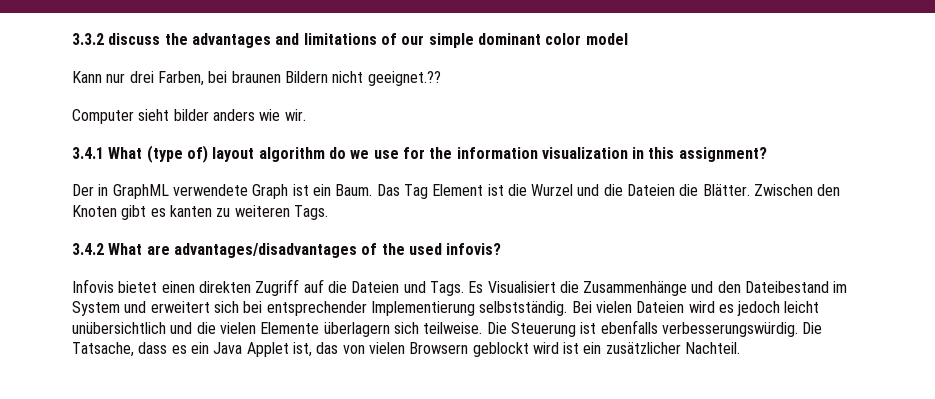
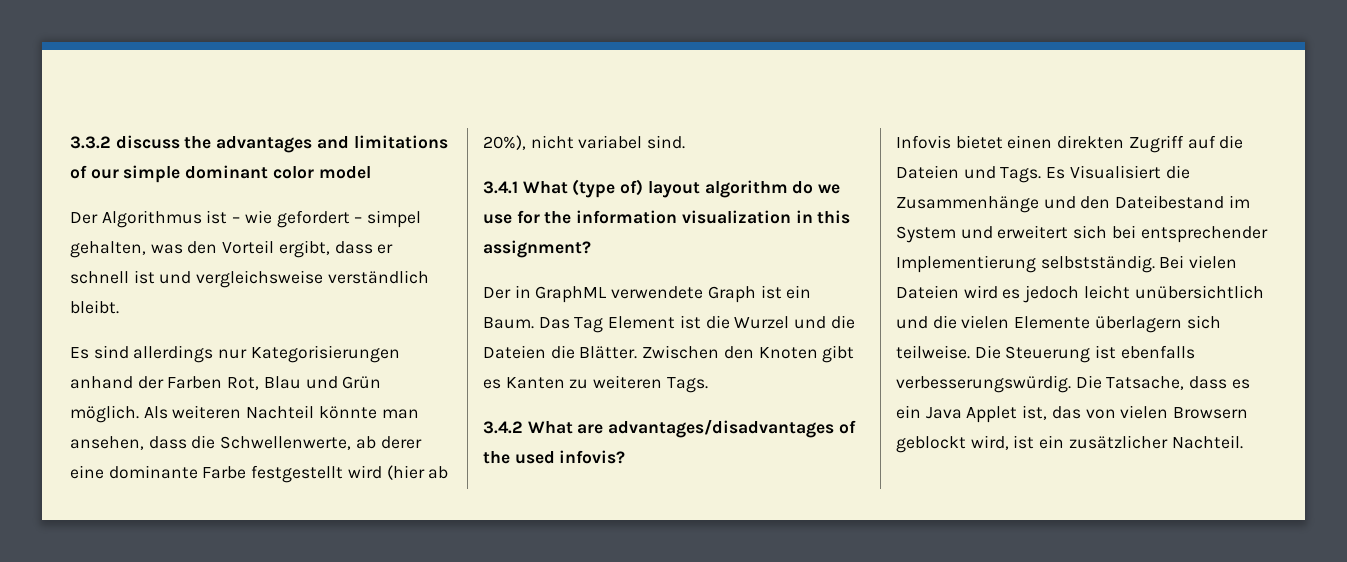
[72,71,441,86] [72,109,306,124] Kann nur drei Farben, bei braunen Bildern nicht geeignet.?? // Computer sieht bilder anders wie wir. -> [70,210,422,228] [70,240,394,258] [70,270,429,288] [70,300,119,314] [70,345,400,363] [70,376,382,390] [70,405,419,423] [70,435,422,450] [70,465,449,483] [483,135,686,150] Der Algorithmus ist – wie gefordert – simpel gehalten, was den Vorteil ergibt, dass er schnell ist und vergleichsweise verständlich bleibt. // Es sind allerdings nur Kategorisierungen anhand der Farben Rot, Blau und Grün möglich. Als weiteren Nachteil könnte man ansehen, dass die Schwellenwerte, ab derer eine dominante Farbe festgestellt wird (hier ab 20%), nicht variabel sind.
[169,205,212,217] kanten -> [505,377,565,389] Kanten
[532,342,559,354] wird -> [970,435,1009,450] wird,

